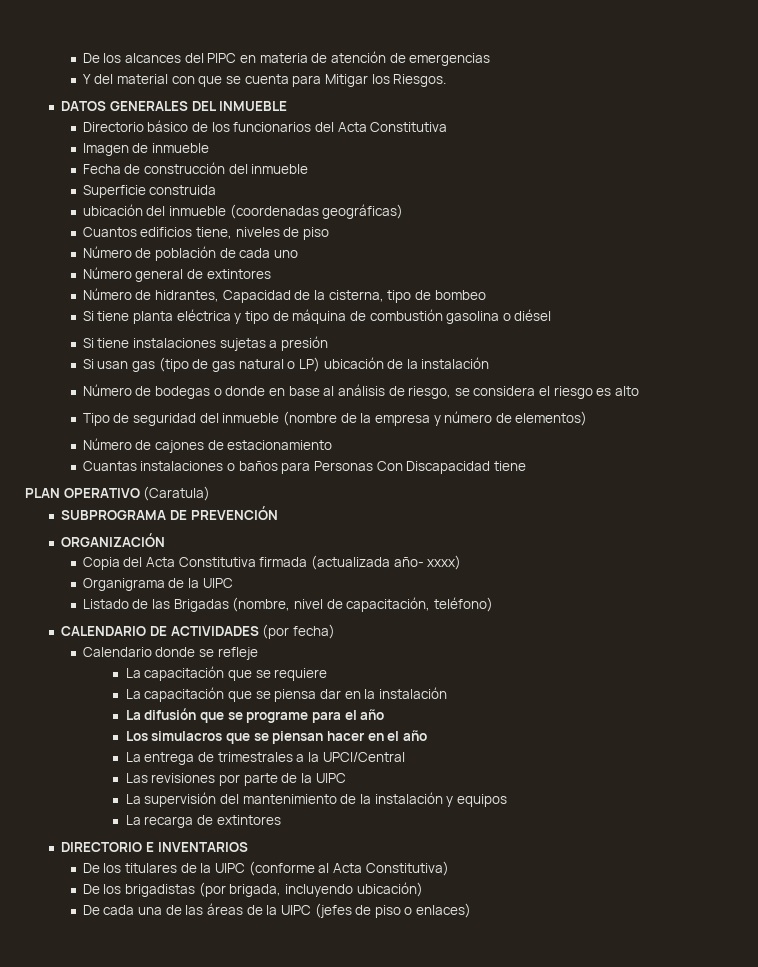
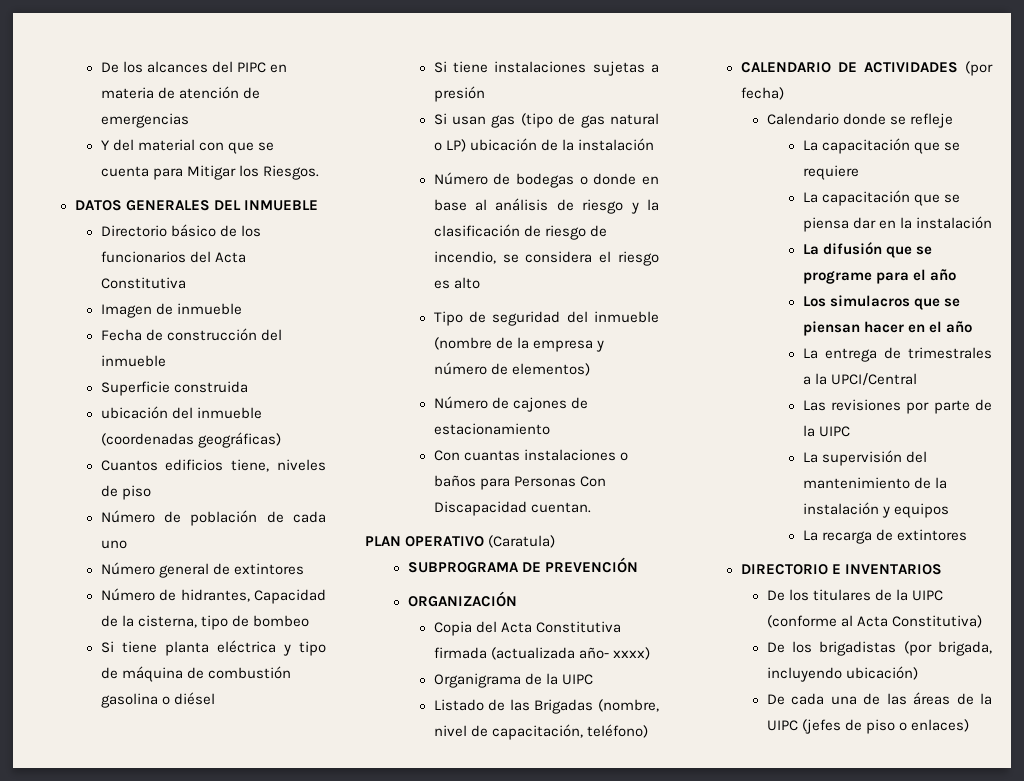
[408,386,452,399] riesgo, -> [582,199,659,214] [433,224,607,240] [433,251,496,264] riesgo y la clasificación de riesgo de incendio,
[82,461,137,471] Cuantas -> [433,450,520,461] Con cuantas
[493,461,526,471] tiene -> [530,502,591,513] cuentan.

